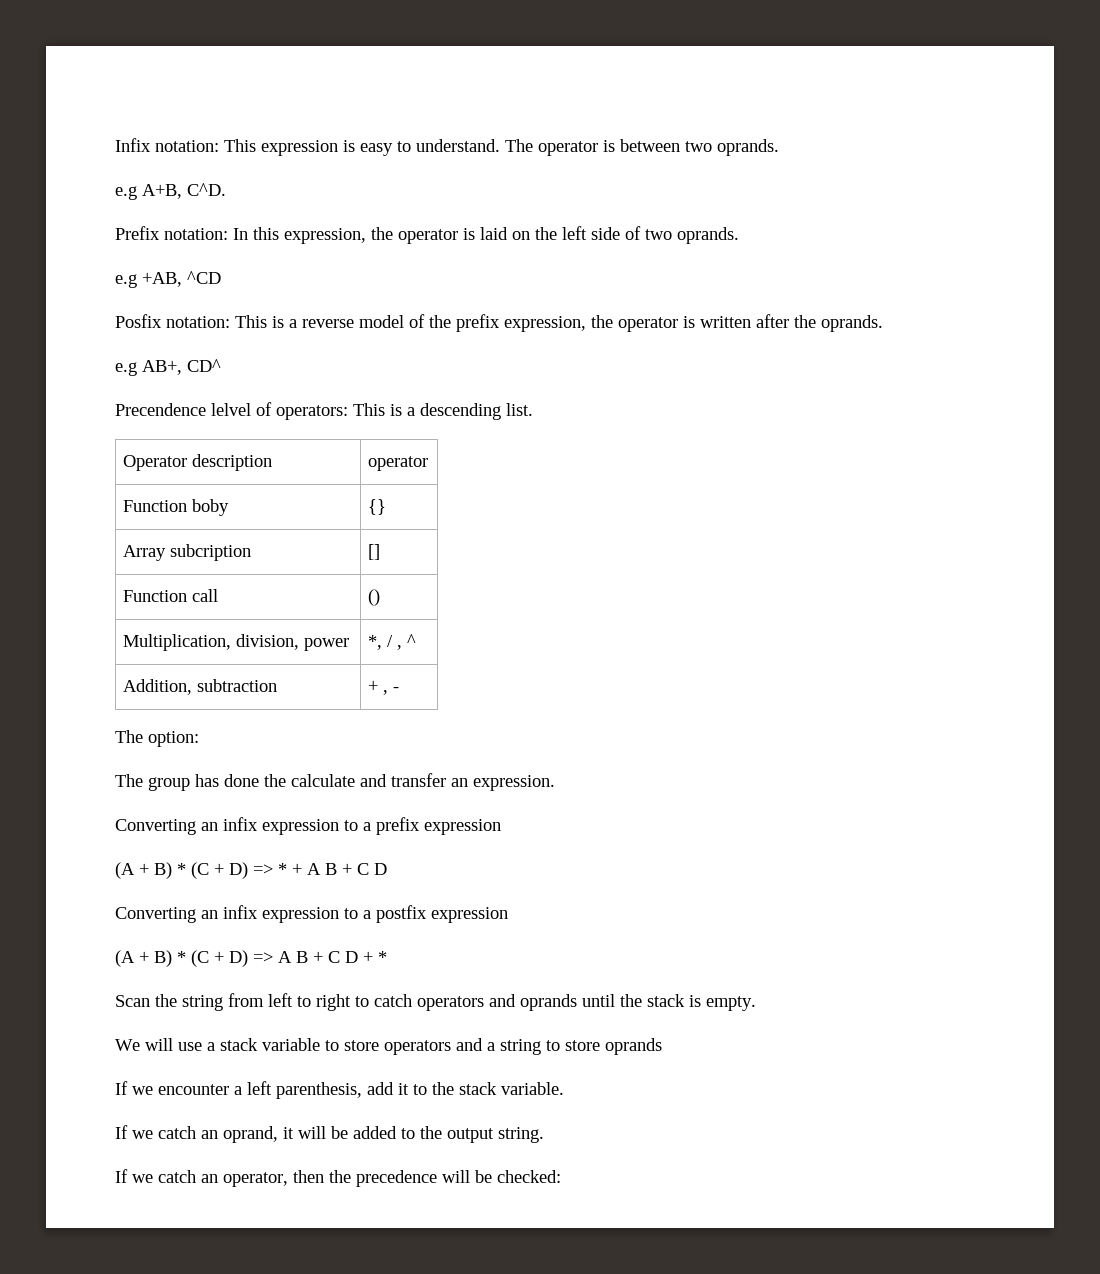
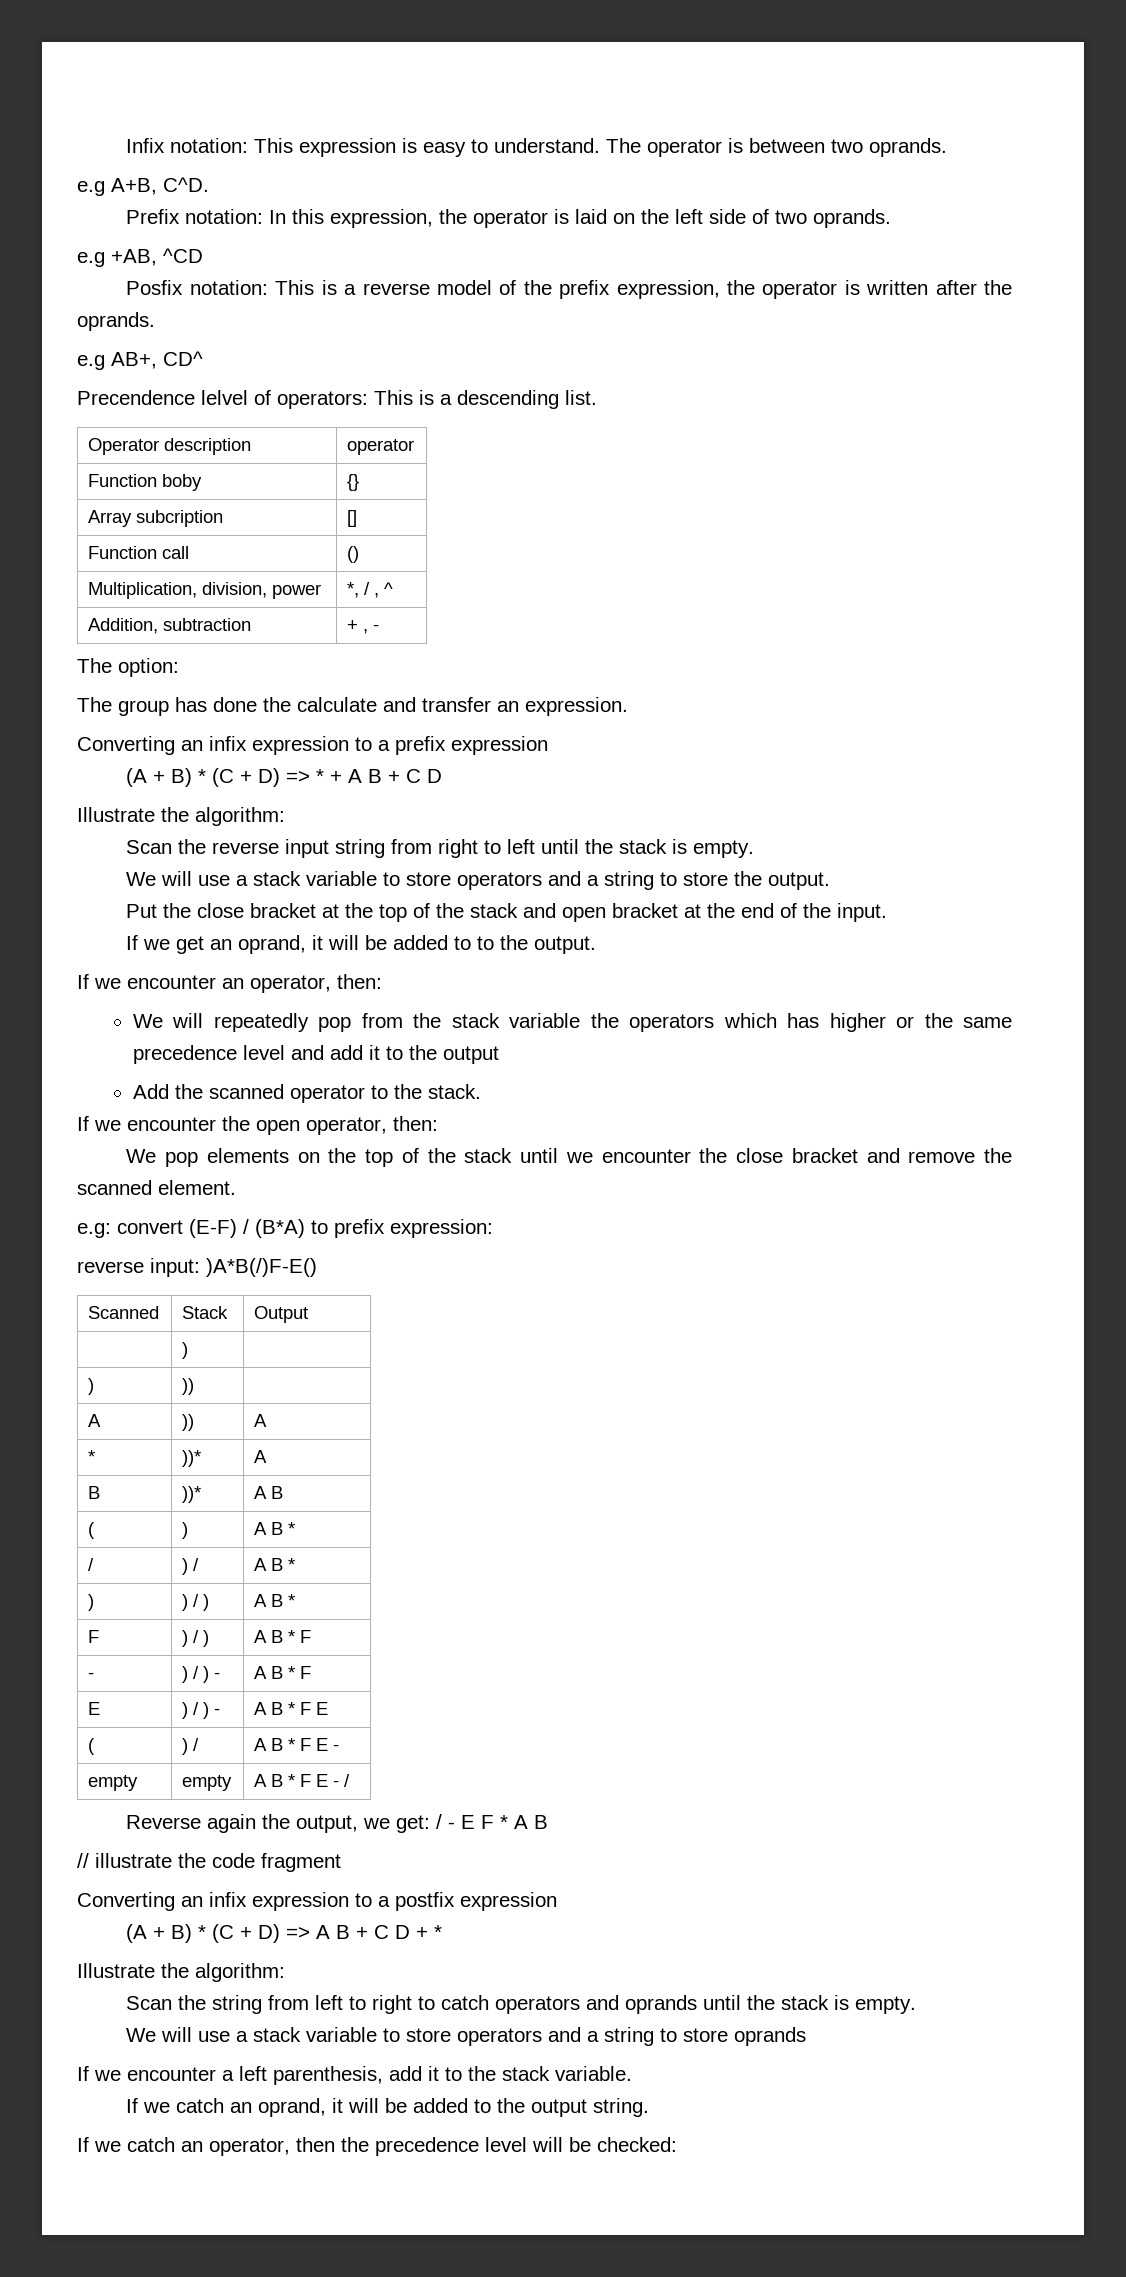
(387, 869) none -> [77,807,285,826] [126,839,755,858] [126,871,831,890] [126,903,888,922] [126,935,597,954] [77,974,382,993] [132,1013,1012,1032] [132,1045,499,1064] [132,1084,481,1103] [77,1116,438,1135] [126,1148,1012,1167] [77,1180,236,1195] [77,1219,493,1238] [77,1258,317,1277] [88,1306,160,1319] [182,1306,229,1319] [254,1306,309,1323] [182,1342,189,1359] [88,1378,95,1395] [182,1378,195,1395] [88,1414,102,1427] [182,1414,195,1431] [254,1414,268,1427] [88,1450,96,1463] [182,1450,202,1467] [254,1450,268,1463] [88,1486,101,1499] [182,1486,202,1503] [254,1486,284,1499] [88,1522,96,1539] [182,1522,189,1539] [254,1522,296,1535] [88,1558,95,1571] [182,1558,200,1575] [254,1558,296,1571] [88,1594,95,1611] [182,1594,210,1611] [254,1594,296,1607] [88,1630,100,1643] [182,1630,210,1647] [254,1630,312,1643] [88,1672,95,1679] [182,1666,221,1683] [254,1666,312,1679] [88,1702,101,1715] [182,1702,221,1719] [254,1702,329,1715] [88,1738,96,1755] [182,1738,200,1755] [254,1738,340,1751] [88,1775,139,1791] [182,1775,233,1791] [254,1774,351,1787] [126,1814,549,1833] [77,1853,341,1872] // Illustrate the algorithm: // Scan the reverse input string from right to left until the stack is empty. // We will use a stack variable to store operators and a string to store the output. // Put the close bracket at the top of the stack and open bracket at the end of the input. // If we get an oprand, it will be added to to the output. // If we encounter an operator, then: // We will repeatedly pop from the stack variable the operators which has higher or the same precedence level and add it to the output // Add the scanned operator to the stack. // If we encounter the open operator, then: // We pop elements on the top of the stack until we encounter the close bracket and remove the scanned element. // e.g: convert (E-F) / (B*A) to prefix expression: // reverse input: )A*B(/)F-E() // Scanned | Stack | Output // | ) | // ) | )) | // A | )) | A // * | ))* | A // B | ))* | A B // ( | ) | A B * // / | ) / | A B * // ) | ) / ) | A B * // F | ) / ) | A B * F // - | ) / ) - | A B * F // E | ) / ) - | A B * F E // ( | ) / | A B * F E - // empty | empty | A B * F E - / // Reverse again the output, we get: / - E F * A B // // illustrate the code fragment
(387, 957) none -> [77,1963,285,1982] // Illustrate the algorithm:
(437, 1178) none -> [485,2137,527,2152] level

